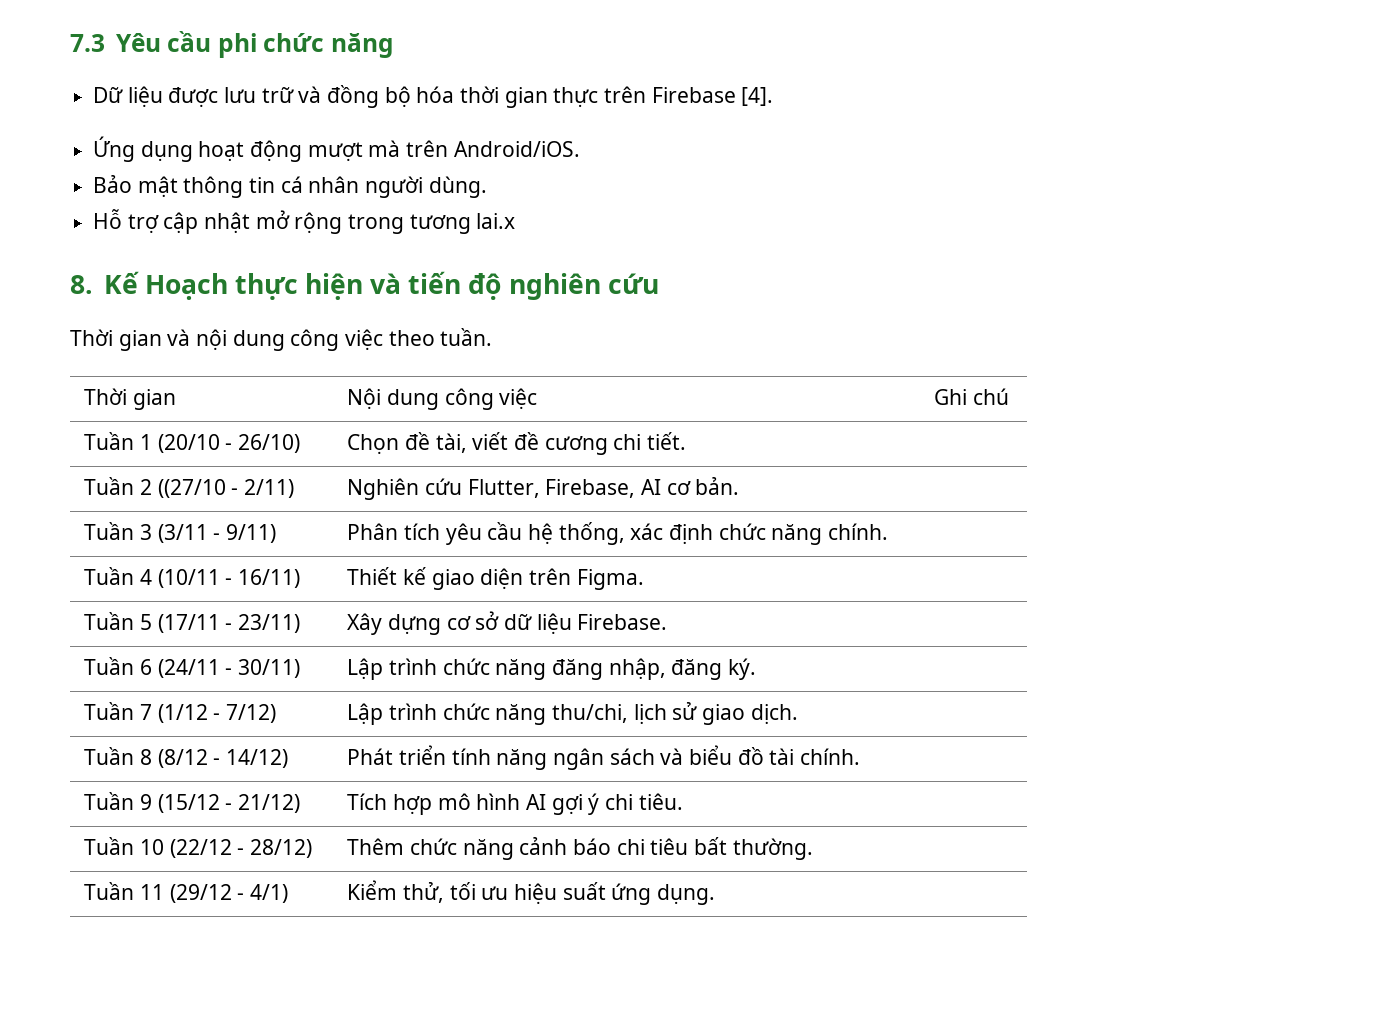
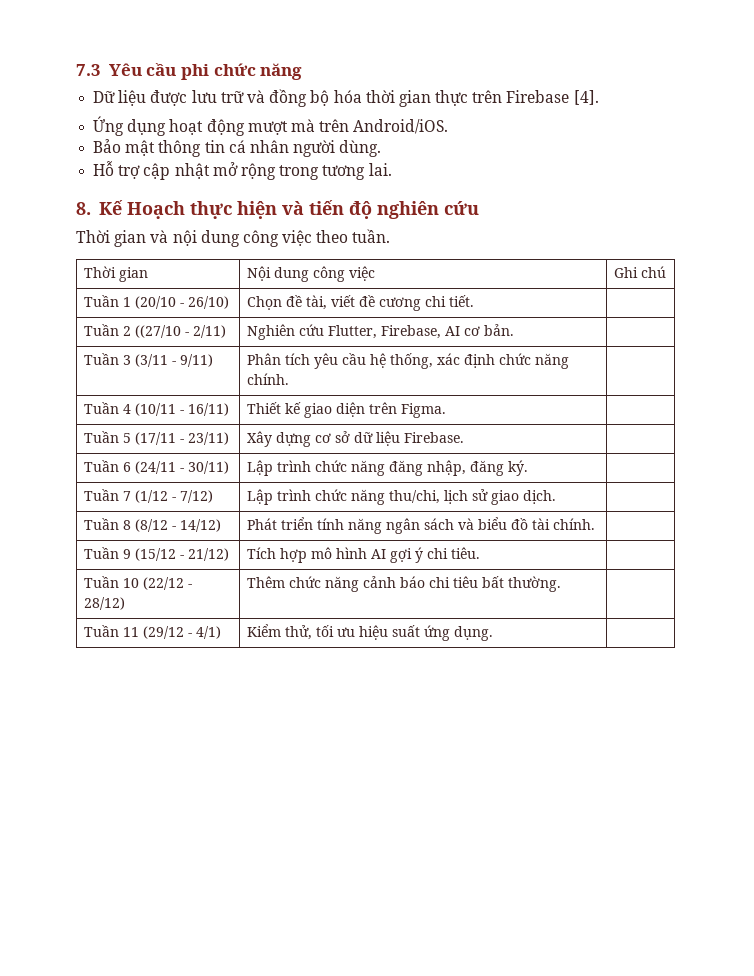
[476,213,516,229] lai.x -> [368,163,392,176] lai.

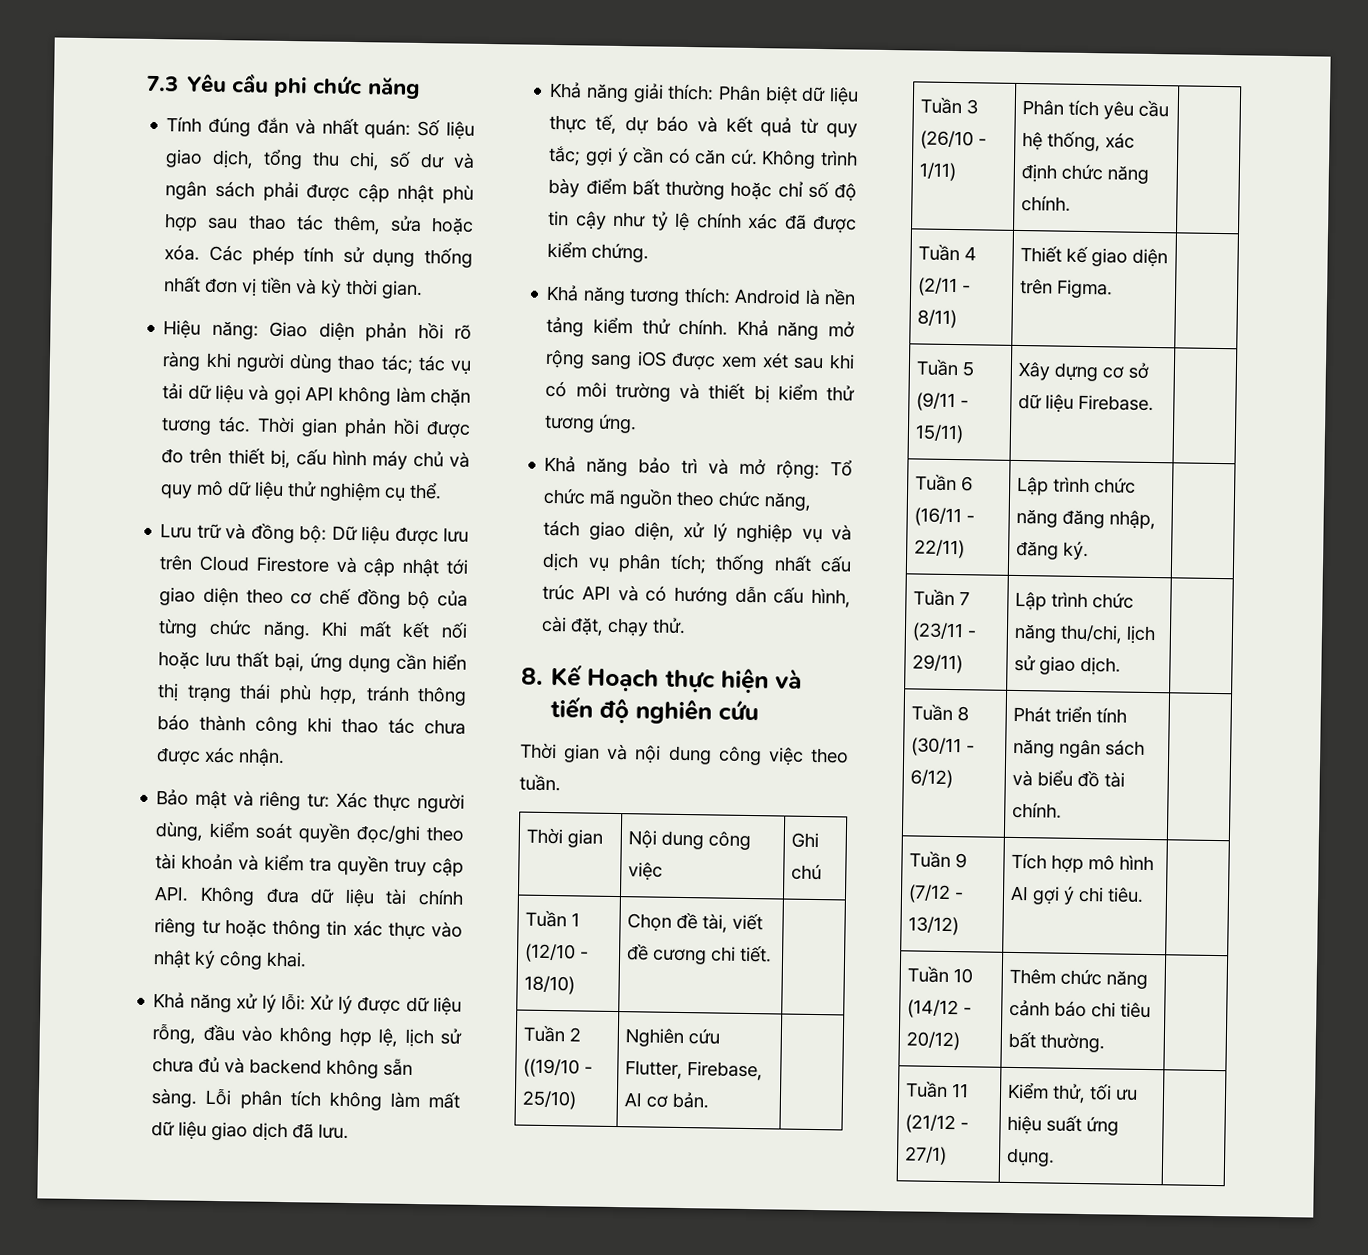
[93,89,599,107] [93,116,449,136] [93,139,382,157] [93,161,392,180] Dữ liệu được lưu trữ và đồng bộ hóa thời gian thực trên Firebase [4]. // Ứng dụng hoạt động mượt mà trên Android/iOS. // Bảo mật thông tin cá nhân người dùng. // Hỗ trợ cập nhật mở rộng trong tương lai. -> [166,116,475,140] [165,148,475,171] [165,180,474,204] [164,213,474,236] [164,244,473,268] [163,276,424,300] [163,320,472,342] [162,351,471,375] [162,383,472,407] [161,415,471,439] [161,448,471,470] [160,480,443,502] [160,523,470,546] [159,555,469,578] [159,587,468,610] [158,618,468,640] [158,651,467,673] [157,683,467,706] [157,714,466,736] [156,746,286,768] [156,789,465,813] [155,820,464,845] [155,853,464,877] [154,886,464,908] [154,918,463,941] [153,949,308,970] [153,992,463,1016] [152,1023,462,1048] [152,1056,414,1079] [151,1087,460,1111] [151,1121,350,1142] [549,81,859,106] [549,114,858,138] [548,145,858,169] [548,177,857,202] [548,210,857,234] [547,240,650,263] [546,284,856,306] [546,316,855,340] [545,349,855,371] [545,380,855,404] [544,413,638,434] [544,455,853,480] [543,487,813,511] [543,519,852,544] [542,552,852,575] [542,583,851,608] [541,615,687,637] Tính đúng đắn và nhất quán: Số liệu giao dịch, tổng thu chi, số dư và ngân sách phải được cập nhật phù hợp sau thao tác thêm, sửa hoặc xóa. Các phép tính sử dụng thống nhất đơn vị tiền và kỳ thời gian. // Hiệu năng: Giao diện phản hồi rõ ràng khi người dùng thao tác; tác vụ tải dữ liệu và gọi API không làm chặn tương tác. Thời gian phản hồi được đo trên thiết bị, cấu hình máy chủ và quy mô dữ liệu thử nghiệm cụ thể. // Lưu trữ và đồng bộ: Dữ liệu được lưu trên Cloud Firestore và cập nhật tới giao diện theo cơ chế đồng bộ của từng chức năng. Khi mất kết nối hoặc lưu thất bại, ứng dụng cần hiển thị trạng thái phù hợp, tránh thông báo thành công khi thao tác chưa được xác nhận. // Bảo mật và riêng tư: Xác thực người dùng, kiểm soát quyền đọc/ghi theo tài khoản và kiểm tra quyền truy cập API. Không đưa dữ liệu tài chính riêng tư hoặc thông tin xác thực vào nhật ký công khai. // Khả năng xử lý lỗi: Xử lý được dữ liệu rỗng, đầu vào không hợp lệ, lịch sử chưa đủ và backend không sẵn sàng. Lỗi phân tích không làm mất dữ liệu giao dịch đã lưu. // Khả năng giải thích: Phân biệt dữ liệu thực tế, dự báo và kết quả từ quy tắc; gợi ý cần có căn cứ. Không trình bày điểm bất thường hoặc chỉ số độ tin cậy như tỷ lệ chính xác đã được kiểm chứng. // Khả năng tương thích: Android là nền tảng kiểm thử chính. Khả năng mở rộng sang iOS được xem xét sau khi có môi trường và thiết bị kiểm thử tương ứng. // Khả năng bảo trì và mở rộng: Tổ chức mã nguồn theo chức năng, tách giao diện, xử lý nghiệp vụ và dịch vụ phân tích; thống nhất cấu trúc API và có hướng dẫn cấu hình, cài đặt, chạy thử.
[134,296,229,309] (20/10 - 26/10) -> [524,943,590,963] [524,975,576,995] (12/10 - 18/10)
[134,325,226,338] ((27/10 - 2/11) -> [523,1058,594,1078] [522,1090,578,1110] ((19/10 - 25/10)
[134,354,213,367] (3/11 - 9/11) -> [920,130,988,150] [919,162,958,182] (26/10 - 1/11)
[134,403,229,416] (10/11 - 16/11) -> [918,277,972,297] [917,309,958,329] (2/11 - 8/11)
[134,432,229,445] (17/11 - 23/11) -> [916,392,970,412] [915,424,965,444] (9/11 - 15/11)
[134,461,229,474] (24/11 - 30/11) -> [914,507,976,527] [914,539,966,559] (16/11 - 22/11)
[134,490,213,503] (1/12 - 7/12) -> [912,622,977,642] [912,654,964,674] (23/11 - 29/11)
[134,519,221,532] (8/12 - 14/12) -> [911,737,976,757] [910,769,954,789] (30/11 - 6/12)
[134,548,229,561] (15/12 - 21/12) -> [908,884,965,904] [908,916,960,936] (7/12 - 13/12)
[142,577,192,590] [83,597,125,610] (22/12 - 28/12) -> [907,999,973,1019] [906,1031,961,1051] (14/12 - 20/12)
[142,626,221,639] (29/12 - 4/1) -> [905,1114,970,1134] [904,1146,948,1166] (21/12 - 27/1)

